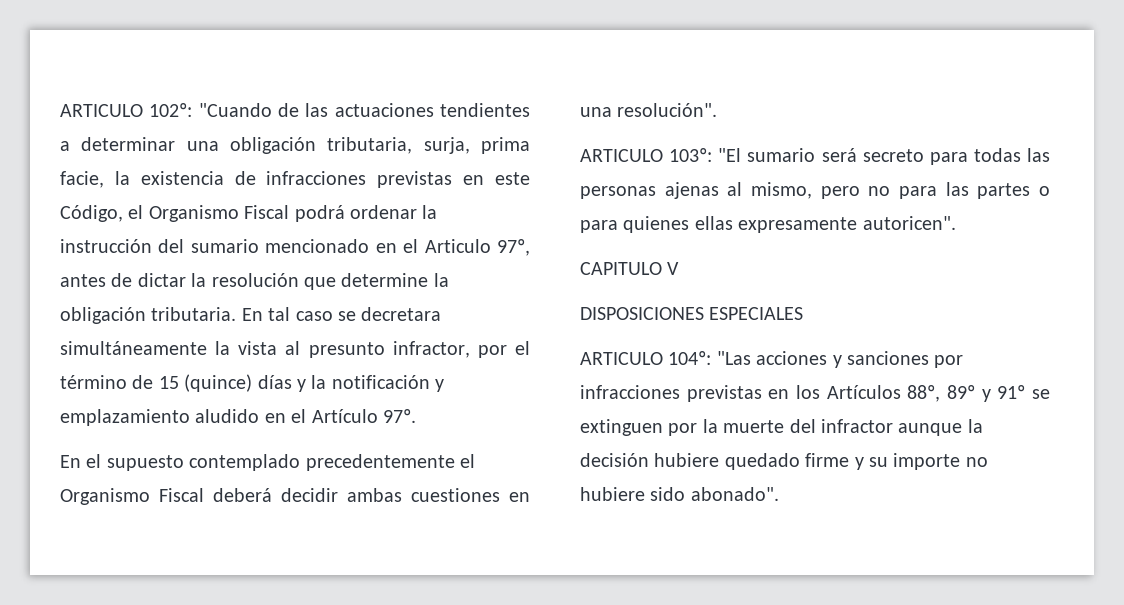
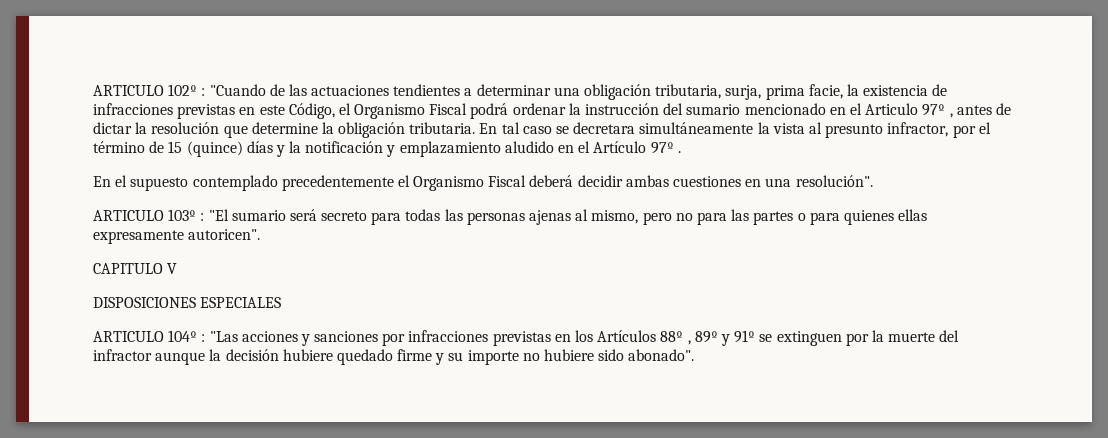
[60,103,193,117] ARTICULO 102º: -> [93,84,206,96] ARTICULO 102º :
[497,239,530,256] 97º, -> [922,104,953,118] 97º ,
[383,409,416,423] 97º. -> [650,142,681,154] 97º .
[669,148,713,162] 103º: -> [168,209,205,221] 103º :
[668,351,712,365] 104º: -> [168,330,206,342] 104º :
[907,385,941,402] 88º, -> [660,331,691,345] 88º ,

